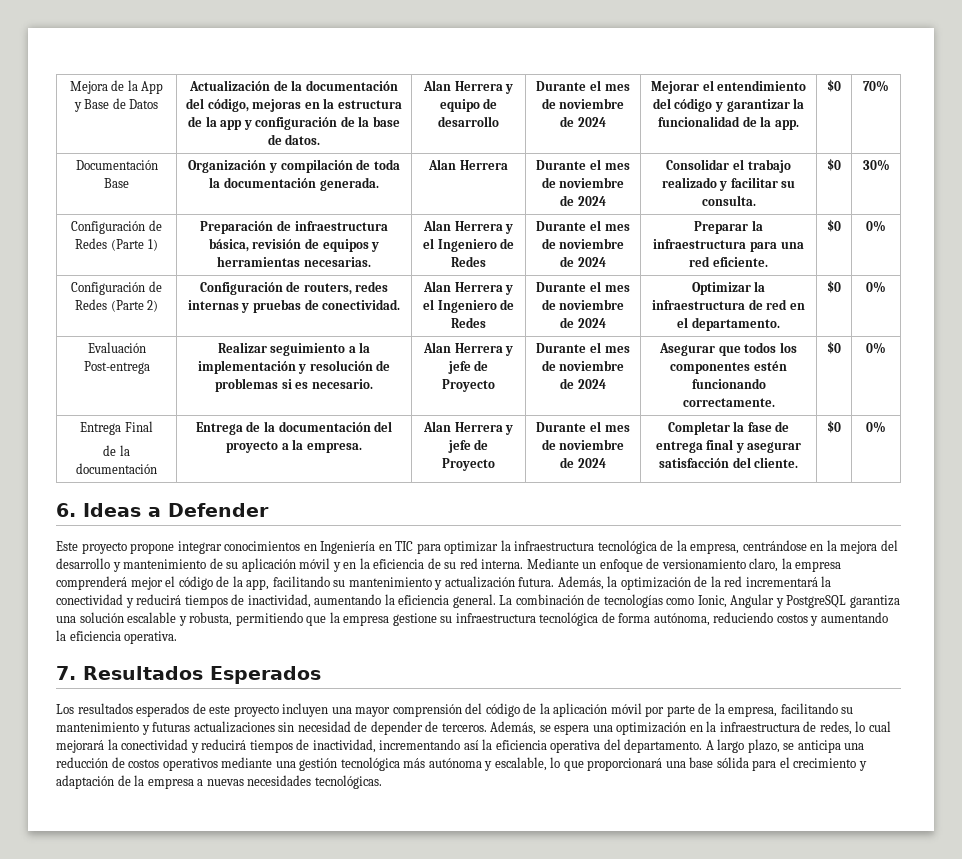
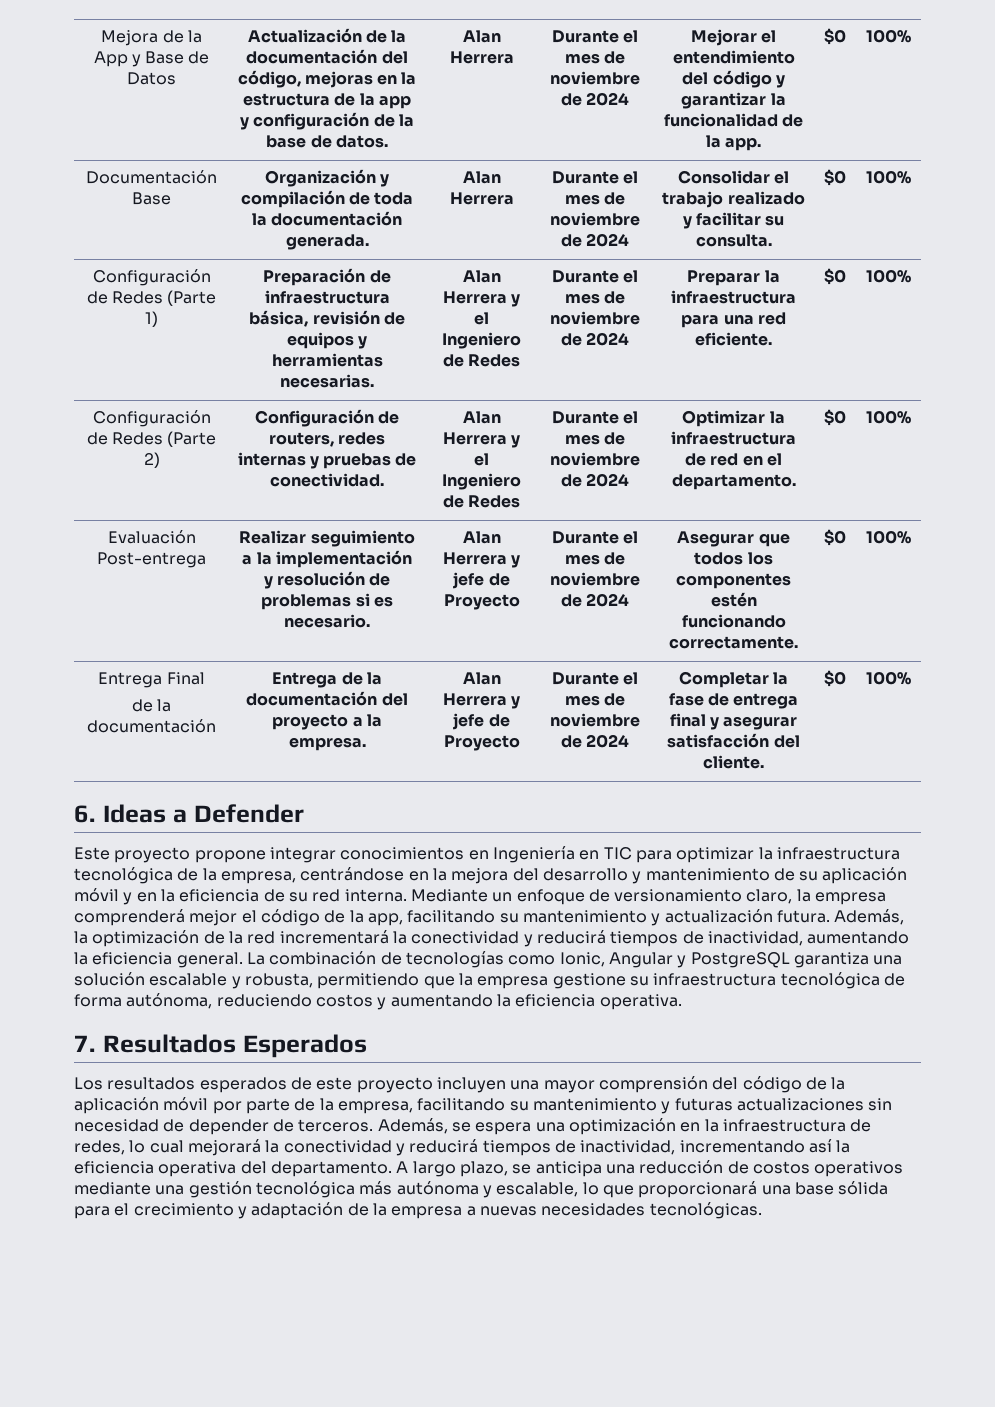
[505,84,514,94] [439,98,498,112] [438,116,499,127] y equipo de desarrollo -> (514, 57) none
[863,80,889,92] 70% -> [865,29,911,43] 100%
[862,159,890,171] 30% -> [865,170,911,184] 100%
[866,220,886,232] 0% -> [865,269,911,283] 100%
[866,281,886,293] 0% -> [865,410,911,424] 100%
[866,342,886,354] 0% -> [865,530,911,544] 100%
[866,421,886,433] 0% -> [865,671,911,685] 100%

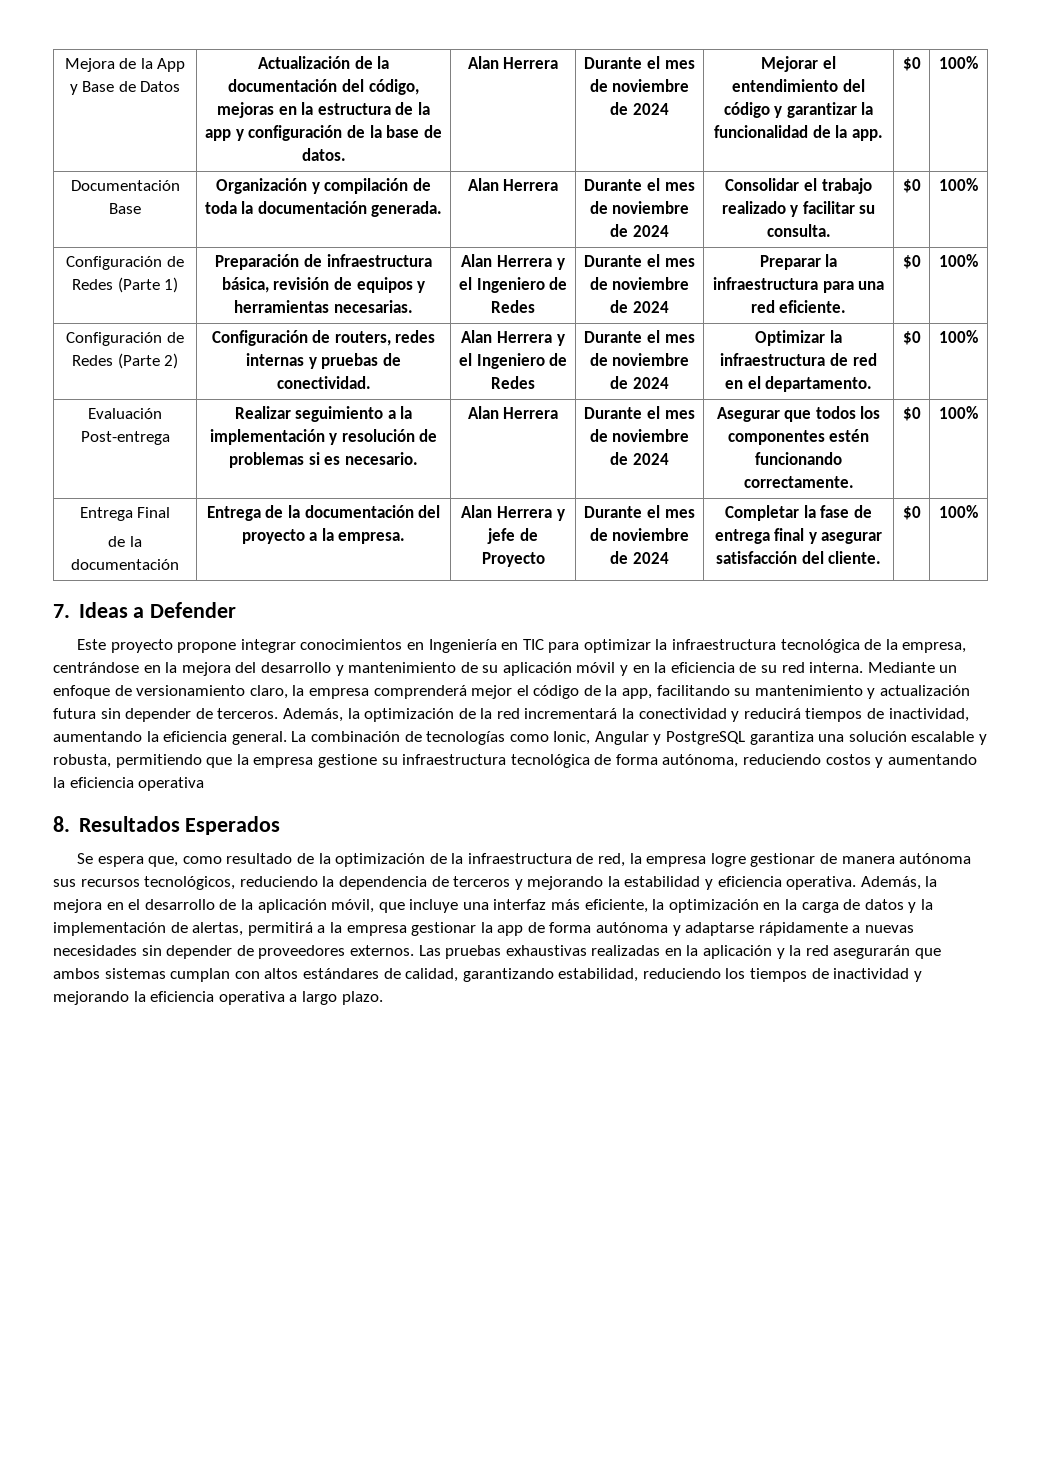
[511,555,521,568] [453,572,510,589] [443,594,520,610] y jefe de Proyecto -> (559, 413) none
[74,805,95,823] 6. -> [53,604,70,618] 7.
[776,910,830,923] futura. -> [53,708,279,722] futura sin depender de terceros.
[599,994,682,1010] [74,1035,95,1052] operativa. // 7. -> [138,777,205,791] [53,816,70,832] operativa // 8.
[74,1076,846,1093] [74,1097,893,1114] [74,1118,872,1135] [74,1139,851,1156] [74,1160,904,1177] [74,1181,889,1198] [74,1202,762,1219] Los resultados esperados de este proyecto incluyen una mayor comprensión del código de la aplicación móvil por parte de la empresa, facilitando su mantenimiento y futuras actualizaciones sin necesidad de depender de terceros. Además, se espera una optimización en la infraestructura de redes, lo cual mejorará la conectividad y reducirá tiempos de inactividad, incrementando así la eficiencia operativa del departamento. A largo plazo, se anticipa una reducción de costos operativos mediante una gestión tecnológica más autónoma y escalable, lo que proporcionará una base sólida para el crecimiento y adaptación de la empresa a nuevas necesidades tecnológicas. -> [76,853,972,867] [53,876,938,890] [53,899,933,913] [53,922,915,936] [53,945,942,959] [53,968,922,982] [53,991,383,1005] Se espera que, como resultado de la optimización de la infraestructura de red, la empresa logre gestionar de manera autónoma sus recursos tecnológicos, reduciendo la dependencia de terceros y mejorando la estabilidad y eficiencia operativa. Además, la mejora en el desarrollo de la aplicación móvil, que incluye una interfaz más eficiente, la optimización en la carga de datos y la implementación de alertas, permitirá a la empresa gestionar la app de forma autónoma y adaptarse rápidamente a nuevas necesidades sin depender de proveedores externos. Las pruebas exhaustivas realizadas en la aplicación y la red asegurarán que ambos sistemas cumplan con altos estándares de calidad, garantizando estabilidad, reduciendo los tiempos de inactividad y mejorando la eficiencia operativa a largo plazo.

